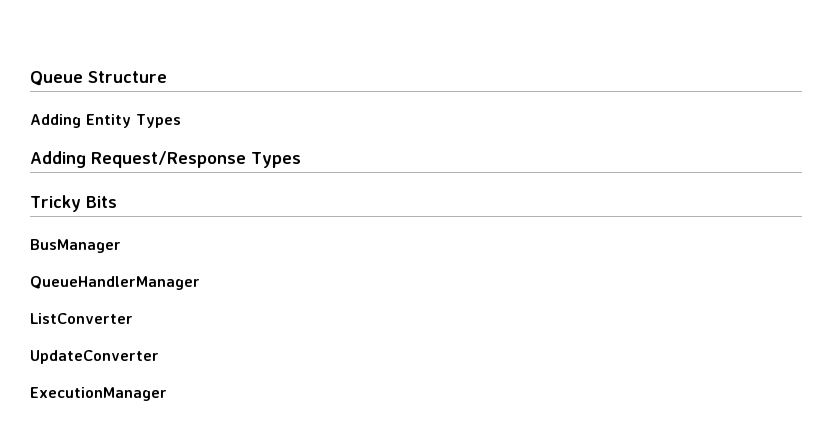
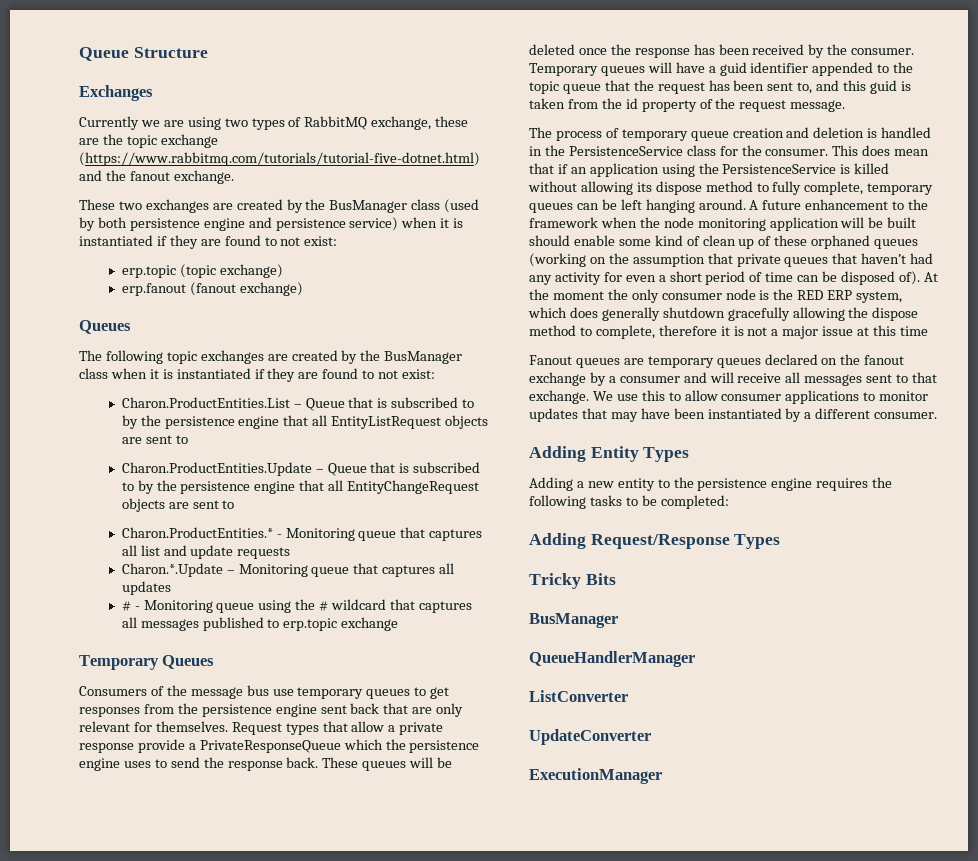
[30,114,181,128] Adding Entity Types -> [79,85,153,101] [79,116,469,130] [79,134,218,148] [79,152,480,166] [79,170,234,184] [79,199,480,213] [79,217,464,231] [79,235,338,249] [121,264,283,278] [121,282,303,296] [79,320,131,334] [79,350,463,364] [79,368,436,382] [121,397,475,411] [121,415,489,429] [121,435,188,444] [121,462,481,476] [121,480,480,494] [121,498,235,512] [121,527,483,541] [121,545,291,559] [121,563,455,577] [121,581,171,595] [121,599,472,613] [121,617,399,631] [79,655,215,670] [79,685,450,699] [79,703,464,717] [79,721,444,735] [79,739,480,753] [79,757,453,771] [529,44,915,58] [529,62,914,76] [529,80,911,94] [529,98,846,112] [529,127,932,141] [529,145,930,156] [529,163,890,177] [528,181,934,195] [529,199,929,213] [529,217,917,231] [529,235,919,249] [529,253,934,267] [529,271,938,285] [529,289,903,303] [528,307,919,321] [529,325,928,339] [529,354,905,368] [529,372,938,386] [529,390,929,404] [529,408,938,422] [529,446,690,462] [529,477,893,491] [529,495,729,509] Exchanges // Currently we are using two types of RabbitMQ exchange, these are the topic exchange (https://www.rabbitmq.com/tutorials/tutorial-five-dotnet.html) and the fanout exchange. // These two exchanges are created by the BusManager class (used by both persistence engine and persistence service) when it is instantiated if they are found to not exist: // erp.topic (topic exchange) // erp.fanout (fanout exchange) // Queues // The following topic exchanges are created by the BusManager class when it is instantiated if they are found to not exist: // Charon.ProductEntities.List – Queue that is subscribed to by the persistence engine that all EntityListRequest objects are sent to // Charon.ProductEntities.Update – Queue that is subscribed to by the persistence engine that all EntityChangeRequest objects are sent to // Charon.ProductEntities.* - Monitoring queue that captures all list and update requests // Charon.*.Update – Monitoring queue that captures all updates // # - Monitoring queue using the # wildcard that captures all messages published to erp.topic exchange // Temporary Queues // Consumers of the message bus use temporary queues to get responses from the persistence engine sent back that are only relevant for themselves. Request types that allow a private response provide a PrivateResponseQueue which the persistence engine uses to send the response back. These queues will be deleted once the response has been received by the consumer. Temporary queues will have a guid identifier appended to the topic queue that the request has been sent to, and this guid is taken from the id property of the request message. // The process of temporary queue creation and deletion is handled in the PersistenceService class for the consumer. This does mean that if an application using the PersistenceService is killed without allowing its dispose method to fully complete, temporary queues can be left hanging around. A future enhancement to the framework when the node monitoring application will be built should enable some kind of clean up of these orphaned queues (working on the assumption that private queues that haven’t had any activity for even a short period of time can be disposed of). At the moment the only consumer node is the RED ERP system, which does generally shutdown gracefully allowing the dispose method to complete, therefore it is not a major issue at this time // Fanout queues are temporary queues declared on the fanout exchange by a consumer and will receive all messages sent to that exchange. We use this to allow consumer applications to monitor updates that may have been instantiated by a different consumer. // Adding Entity Types // Adding a new entity to the persistence engine requires the following tasks to be completed:

